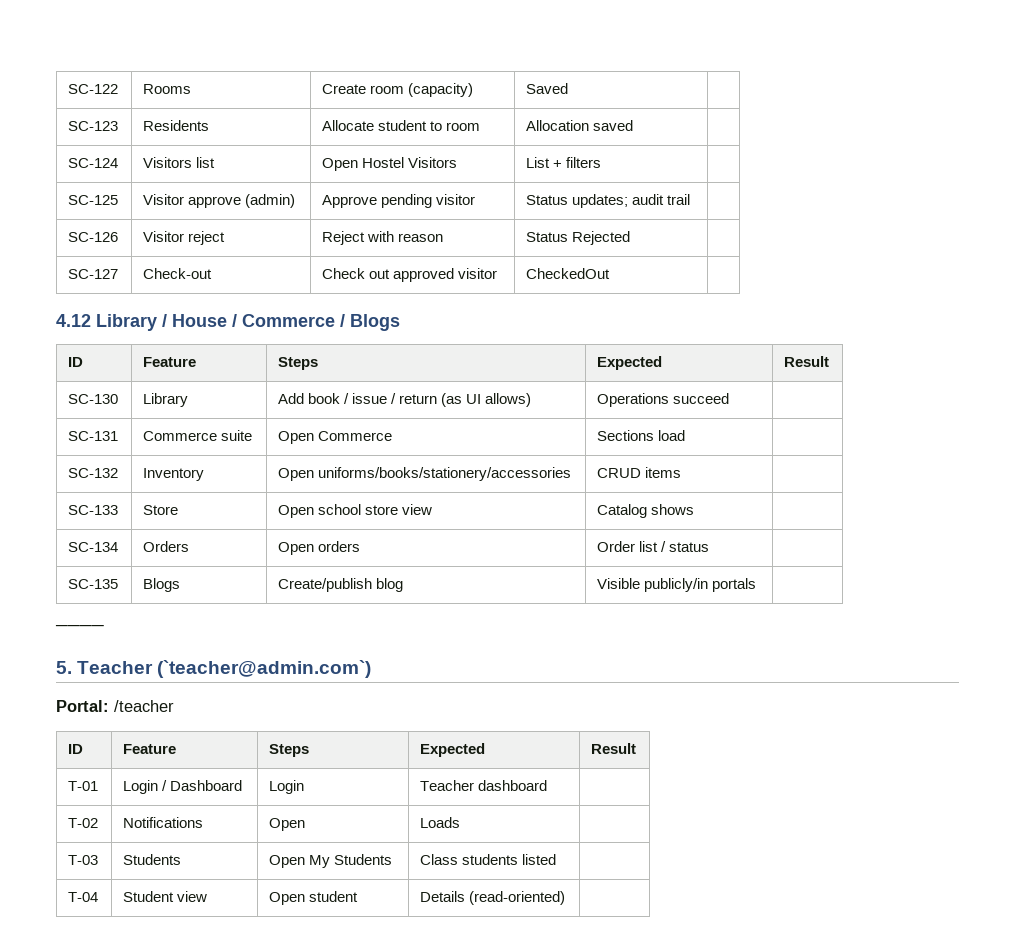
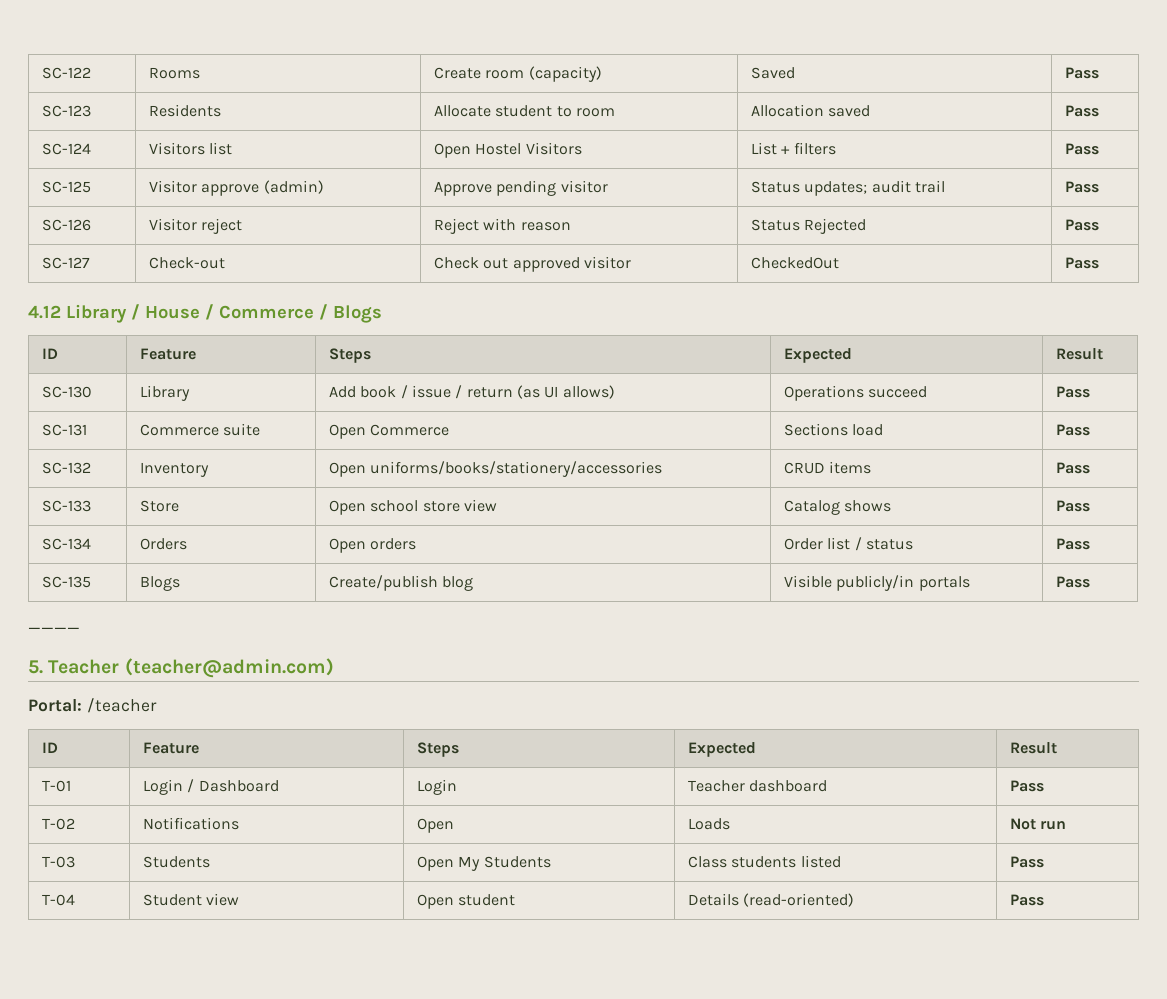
(569, 88) none -> [1064,67,1099,79] Pass
(634, 125) none -> [1064,105,1099,117] Pass
(602, 162) none -> [1064,143,1099,155] Pass
(691, 199) none -> [1064,181,1099,193] Pass
(631, 238) none -> [1064,219,1099,231] Pass
(611, 273) none -> [1064,257,1099,269] Pass
(730, 398) none -> [1055,386,1090,398] Pass
(686, 435) none -> [1055,424,1090,436] Pass
(682, 472) none -> [1055,462,1090,474] Pass
(695, 509) none -> [1055,500,1090,512] Pass
(710, 547) none -> [1055,538,1090,550] Pass
[55,625,104,631] // ──── -> [1055,576,1090,588] [28,627,80,629] Pass // ____
[157,660,372,678] (`teacher@admin.com`) -> [124,658,334,678] (teacher@admin.com)
(548, 785) none -> [1009,780,1044,792] Pass
(461, 822) none -> [1009,818,1067,830] Not run
(557, 859) none -> [1009,856,1044,868] Pass
(566, 898) none -> [1009,894,1044,906] Pass

